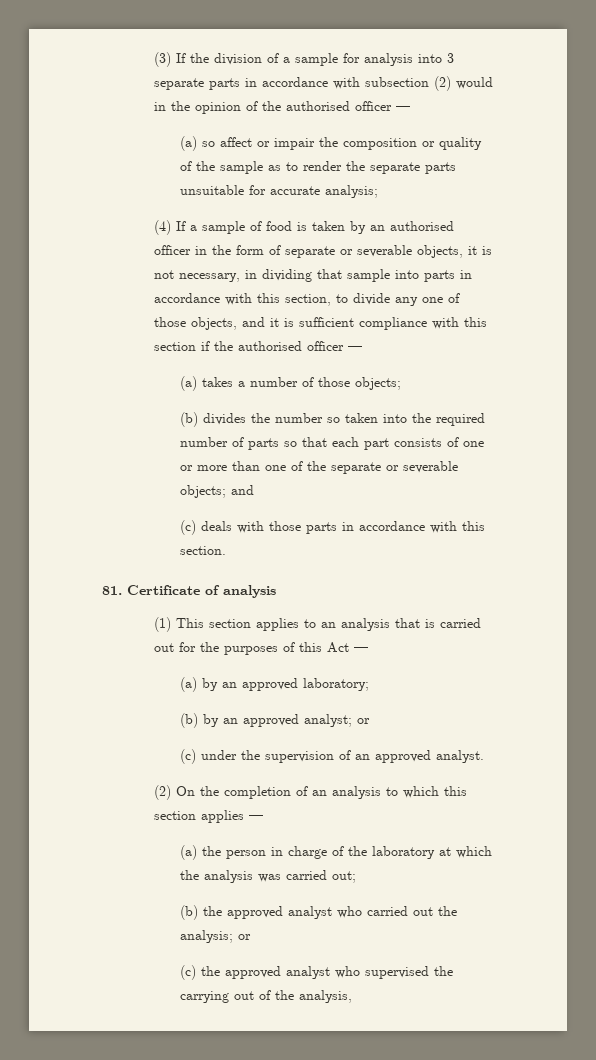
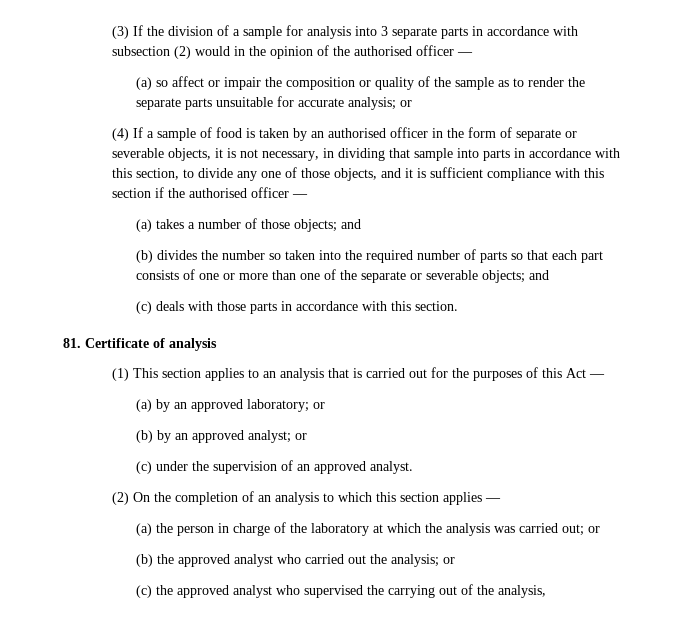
(378, 191) none -> [399,100,412,107] or
(401, 383) none -> [340,219,361,229] and
(369, 684) none -> [312,402,325,409] or
(356, 877) none -> [587,526,600,533] or

